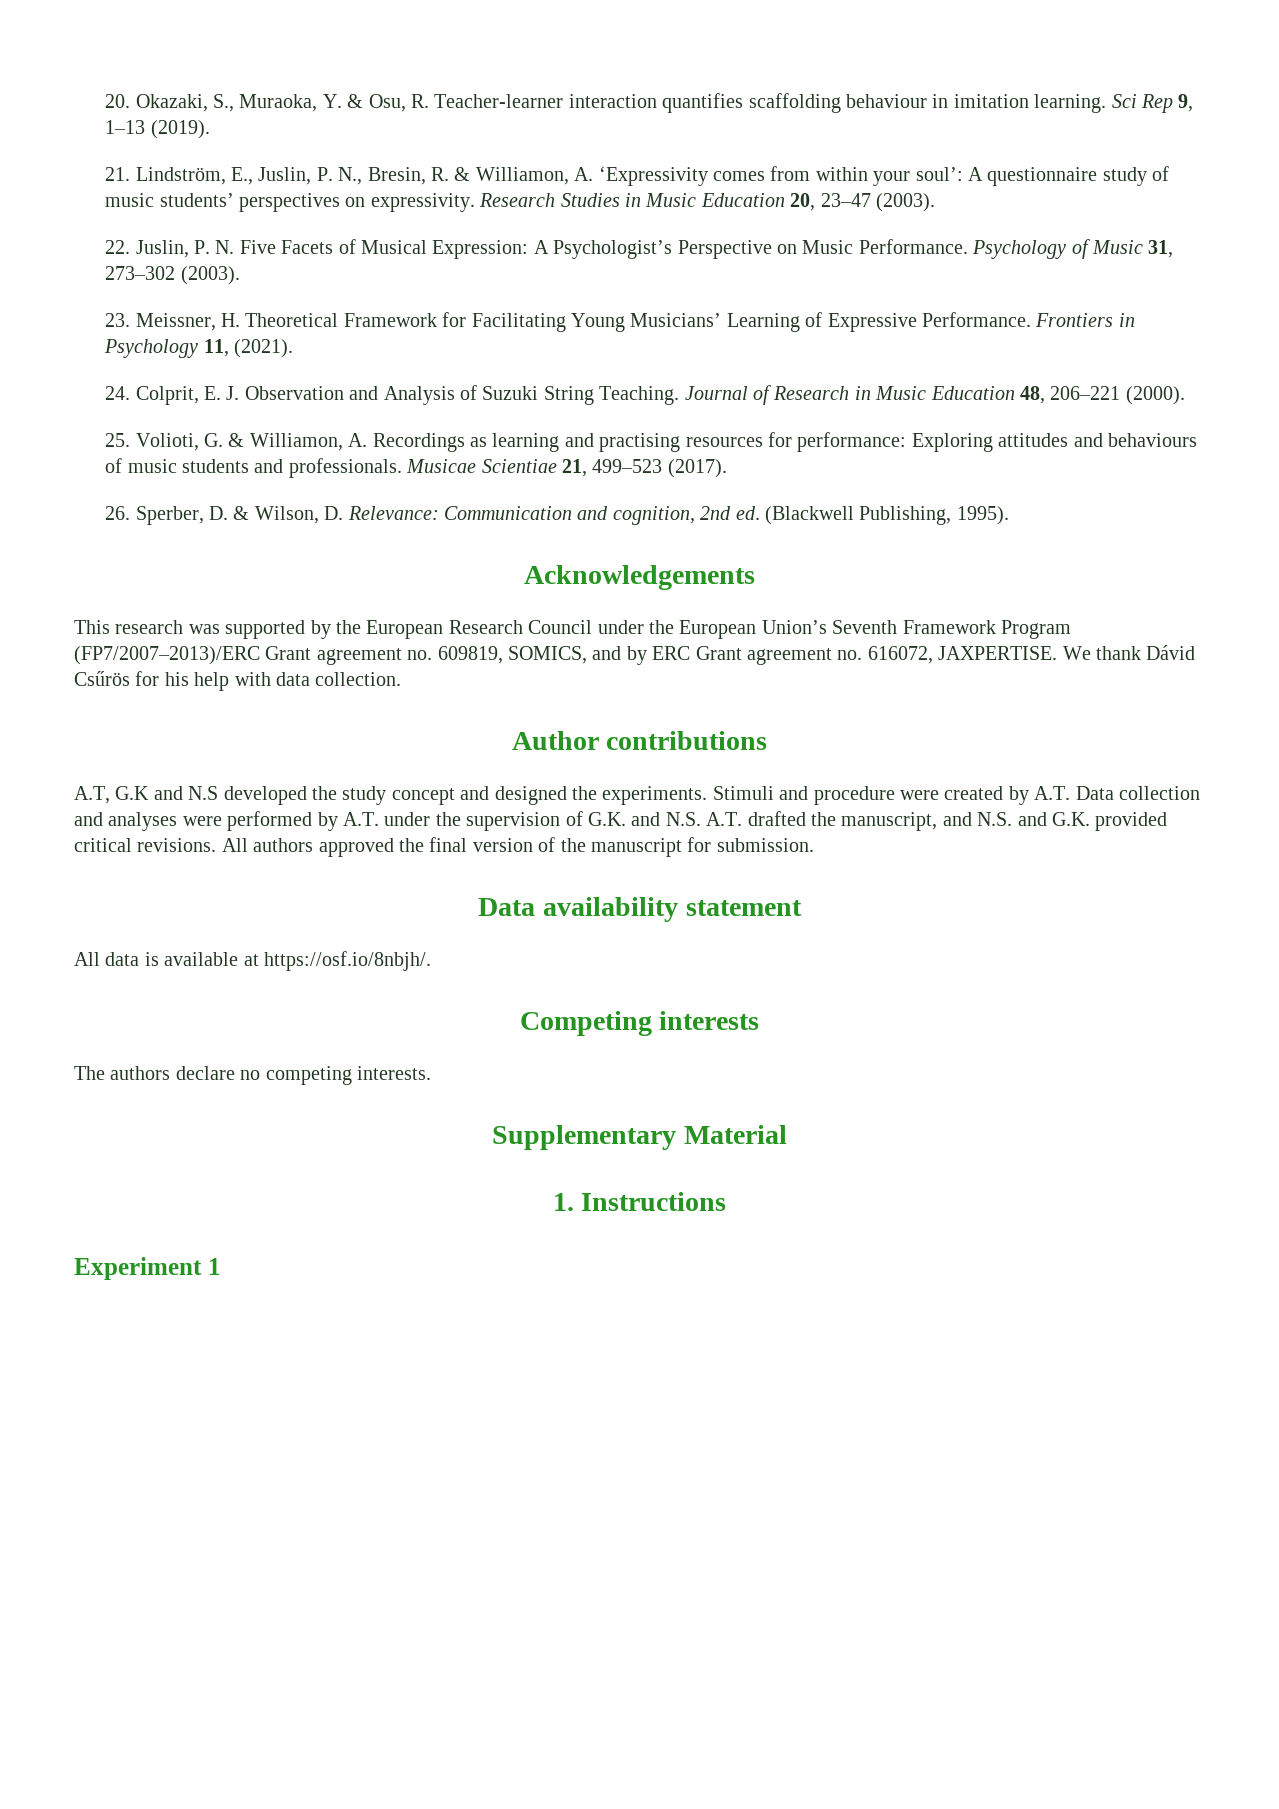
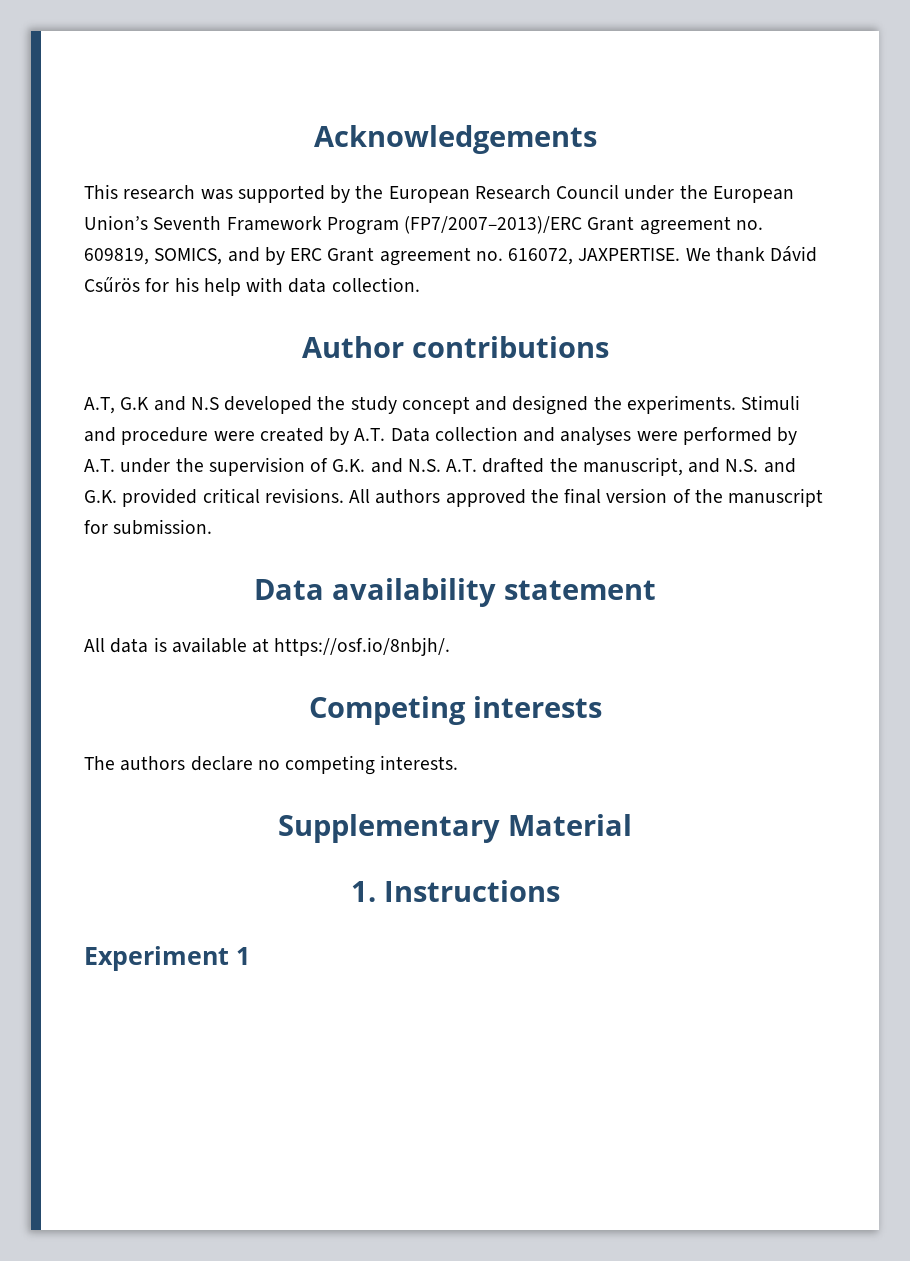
[105,93,1194,113] [105,120,210,139] [105,166,1170,186] [105,193,936,212] [105,239,1174,259] [105,266,240,285] [105,312,1135,332] [104,339,294,358] [105,385,1185,405] [105,432,1198,452] [105,458,727,478] [105,506,1009,525] 20. Okazaki, S., Muraoka, Y. & Osu, R. Teacher-learner interaction quantifies scaffolding behaviour in imitation learning. Sci Rep 9, 1–13 (2019). // 21. Lindström, E., Juslin, P. N., Bresin, R. & Williamon, A. ‘Expressivity comes from within your soul’: A questionnaire study of music students’ perspectives on expressivity. Research Studies in Music Education 20, 23–47 (2003). // 22. Juslin, P. N. Five Facets of Musical Expression: A Psychologist’s Perspective on Music Performance. Psychology of Music 31, 273–302 (2003). // 23. Meissner, H. Theoretical Framework for Facilitating Young Musicians’ Learning of Expressive Performance. Frontiers in Psychology 11, (2021). // 24. Colprit, E. J. Observation and Analysis of Suzuki String Teaching. Journal of Research in Music Education 48, 206–221 (2000). // 25. Volioti, G. & Williamon, A. Recordings as learning and practising resources for performance: Exploring attitudes and behaviours of music students and professionals. Musicae Scientiae 21, 499–523 (2017). // 26. Sperber, D. & Wilson, D. Relevance: Communication and cognition, 2nd ed. (Blackwell Publishing, 1995). // -> (313, 139) none

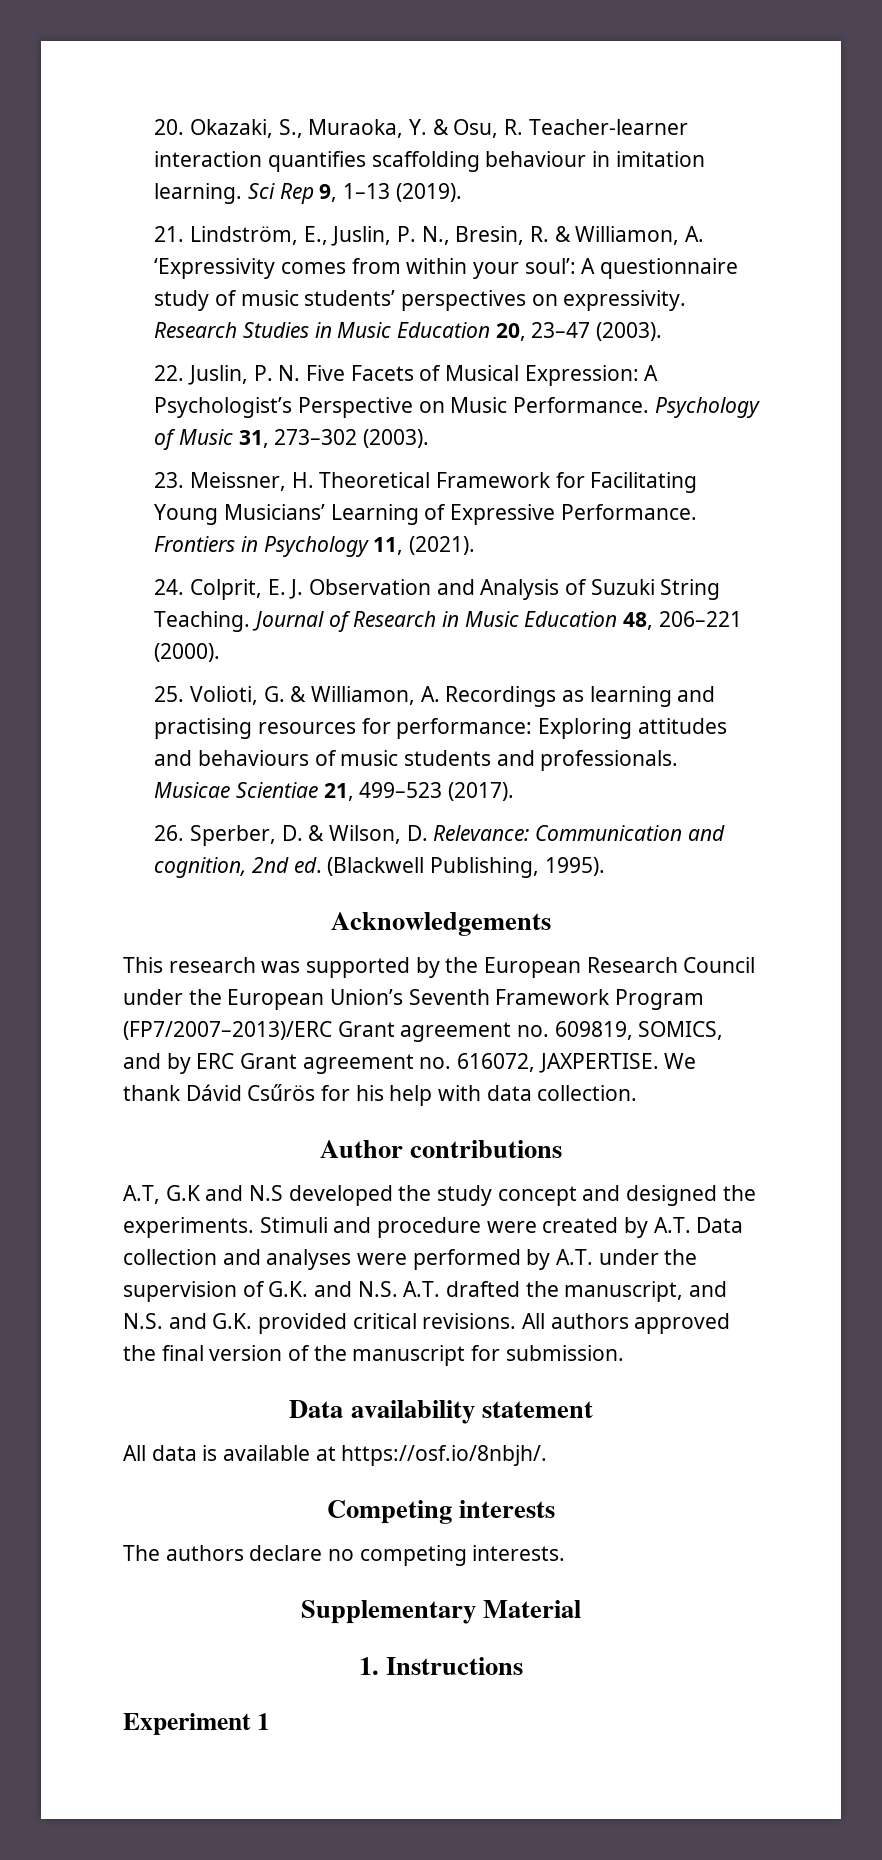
(313, 139) none -> [154,119,688,138] [154,151,705,172] [154,183,462,204] [154,226,705,246] [154,258,739,279] [154,290,687,311] [154,322,663,341] [154,365,659,386] [154,397,760,418] [154,429,430,450] [154,472,698,493] [154,504,697,525] [154,536,476,557] [154,579,721,600] [154,611,742,632] [154,643,221,662] [154,686,716,707] [154,718,727,739] [154,750,679,771] [154,782,515,801] [154,825,725,846] [154,857,605,878] 20. Okazaki, S., Muraoka, Y. & Osu, R. Teacher-learner interaction quantifies scaffolding behaviour in imitation learning. Sci Rep 9, 1–13 (2019). // 21. Lindström, E., Juslin, P. N., Bresin, R. & Williamon, A. ‘Expressivity comes from within your soul’: A questionnaire study of music students’ perspectives on expressivity. Research Studies in Music Education 20, 23–47 (2003). // 22. Juslin, P. N. Five Facets of Musical Expression: A Psychologist’s Perspective on Music Performance. Psychology of Music 31, 273–302 (2003). // 23. Meissner, H. Theoretical Framework for Facilitating Young Musicians’ Learning of Expressive Performance. Frontiers in Psychology 11, (2021). // 24. Colprit, E. J. Observation and Analysis of Suzuki String Teaching. Journal of Research in Music Education 48, 206–221 (2000). // 25. Volioti, G. & Williamon, A. Recordings as learning and practising resources for performance: Exploring attitudes and behaviours of music students and professionals. Musicae Scientiae 21, 499–523 (2017). // 26. Sperber, D. & Wilson, D. Relevance: Communication and cognition, 2nd ed. (Blackwell Publishing, 1995). //

